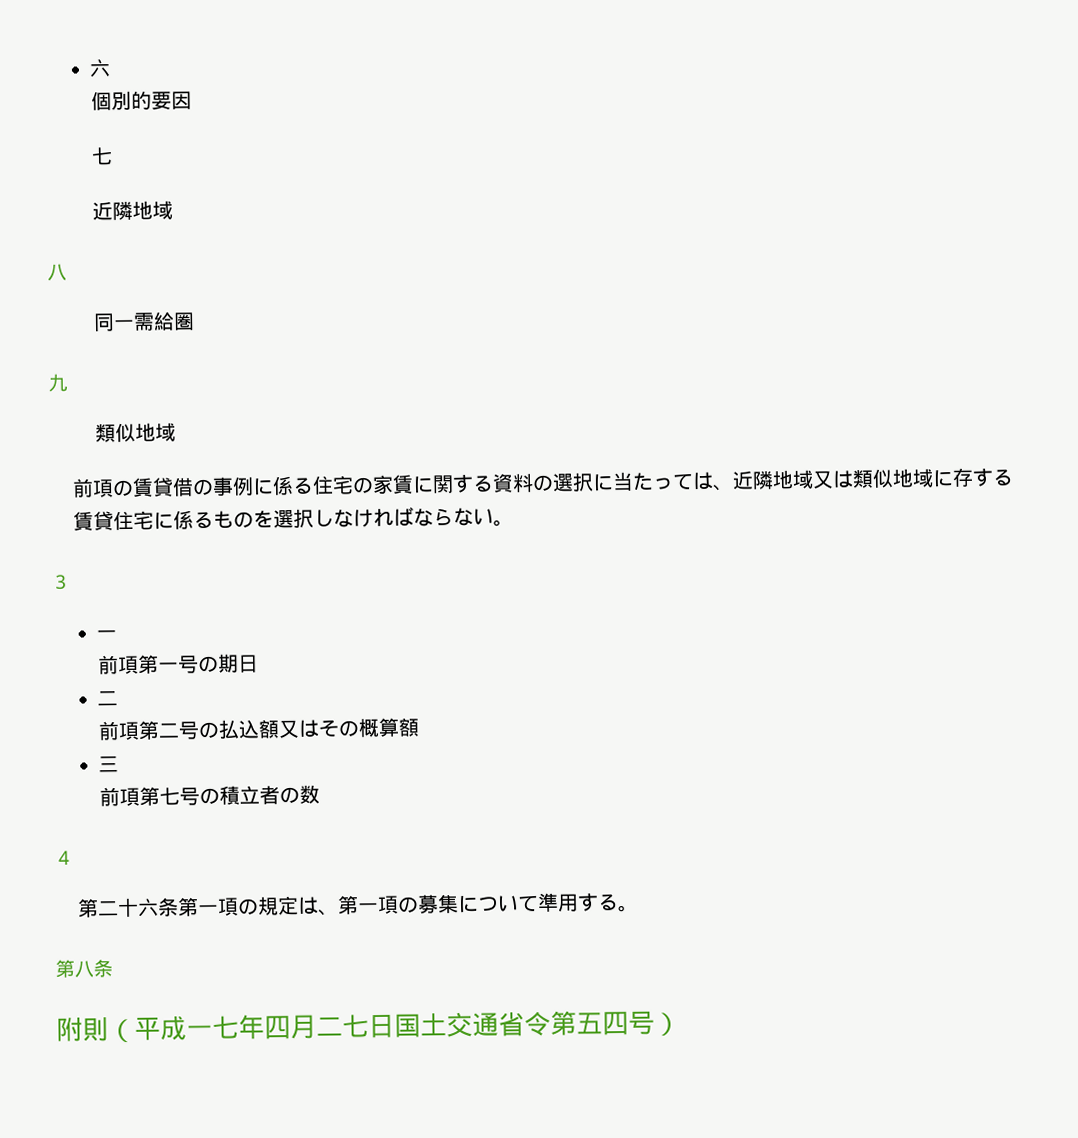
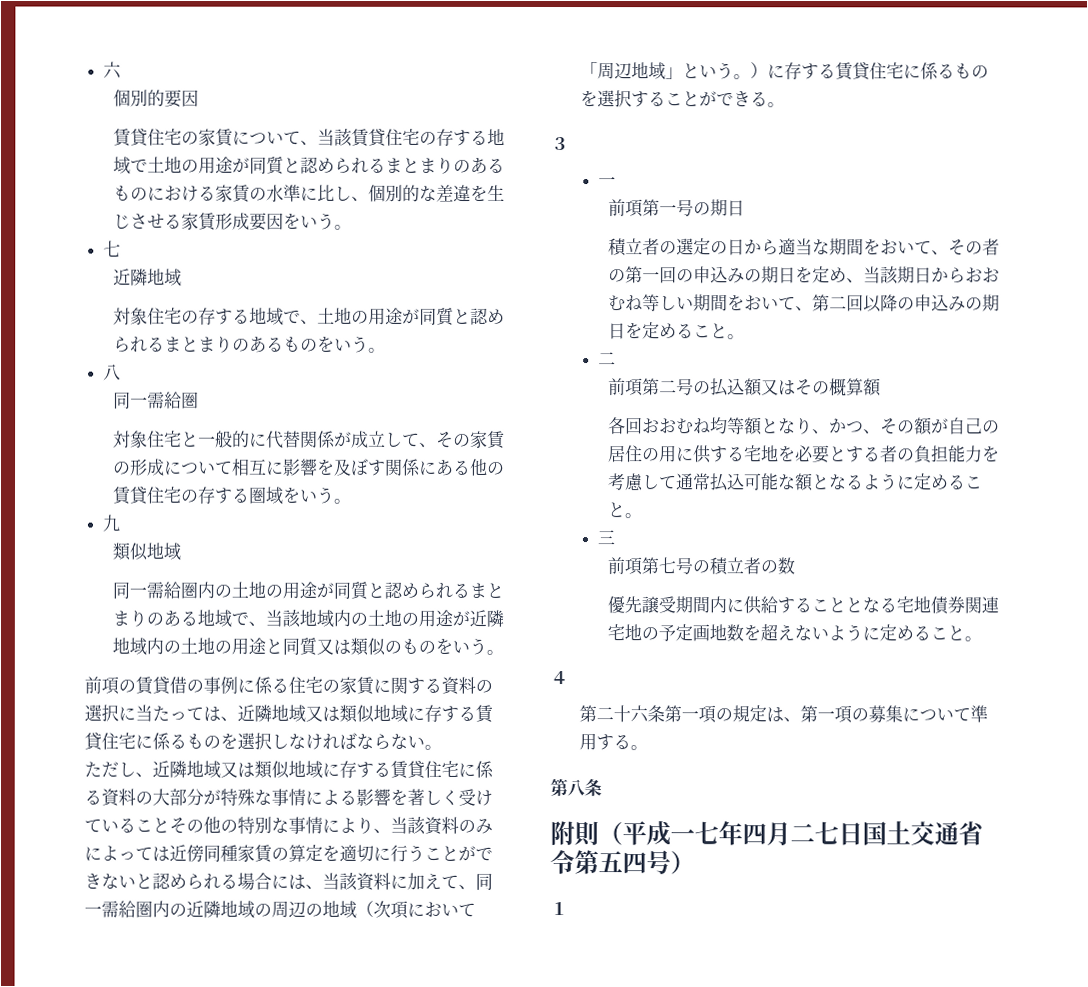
[91,147,114,166] [92,200,174,221] [47,263,67,281] [93,311,196,332] [48,373,68,392] [95,422,177,443] 七 // 近隣地域 // 八 // 同一需給圏 // 九 // 類似地域 -> [113,128,506,147] [113,156,506,175] [113,184,506,203] [113,212,353,231] [103,240,122,257] [113,268,183,287] [113,307,506,326] [113,335,387,353] [103,363,122,381] [113,391,200,409] [113,430,507,449] [113,458,506,476] [112,486,352,505] [102,514,121,532] [112,542,182,561] [112,581,505,600] [112,609,505,628] [112,637,505,656] 賃貸住宅の家賃について、当該賃貸住宅の存する地域で土地の用途が同質と認められるまとまりのあるものにおける家賃の水準に比し、個別的な差違を生じさせる家賃形成要因をいう。 // 七 // 近隣地域 // 対象住宅の存する地域で、土地の用途が同質と認められるまとまりのあるものをいう。 // 八 // 同一需給圏 // 対象住宅と一般的に代替関係が成立して、その家賃の形成について相互に影響を及ぼす関係にある他の賃貸住宅の存する圏域をいう。 // 九 // 類似地域 // 同一需給圏内の土地の用途が同質と認められるまとまりのある地域で、当該地域内の土地の用途が近隣地域内の土地の用途と同質又は類似のものをいう。
(515, 523) none -> [83,760,494,779] [83,788,493,807] [83,816,493,835] [83,844,493,863] [83,872,493,891] [83,900,476,919] [579,62,989,81] [579,90,785,108] // ただし、近隣地域又は類似地域に存する賃貸住宅に係る資料の大部分が特殊な事情による影響を著しく受けていることその他の特別な事情により、当該資料のみによっては近傍同種家賃の算定を適切に行うことができないと認められる場合には、当該資料に加えて、同一需給圏内の近隣地域の周辺の地域（次項において「周辺地域」という。）に存する賃貸住宅に係るものを選択することができる。
(260, 663) none -> [608,238,1001,257] [608,266,1001,285] [608,294,1001,313] [608,322,746,340] // 積立者の選定の日から適当な期間をおいて、その者の第一回の申込みの期日を定め、当該期日からおおむね等しい期間をおいて、第二回以降の申込みの期日を定めること。
(421, 727) none -> [608,417,1001,436] [608,445,1001,464] [608,473,984,492] [607,502,643,519] // 各回おおむね均等額となり、かつ、その額が自己の居住の用に供する宅地を必要とする者の負担能力を考慮して通常払込可能な額となるように定めること。
(321, 794) none -> [607,596,1000,615] [607,623,983,642] // 優先譲受期間内に供給することとなる宅地債券関連宅地の予定画地数を超えないように定めること。
(681, 1024) none -> [550,902,568,916] // １

